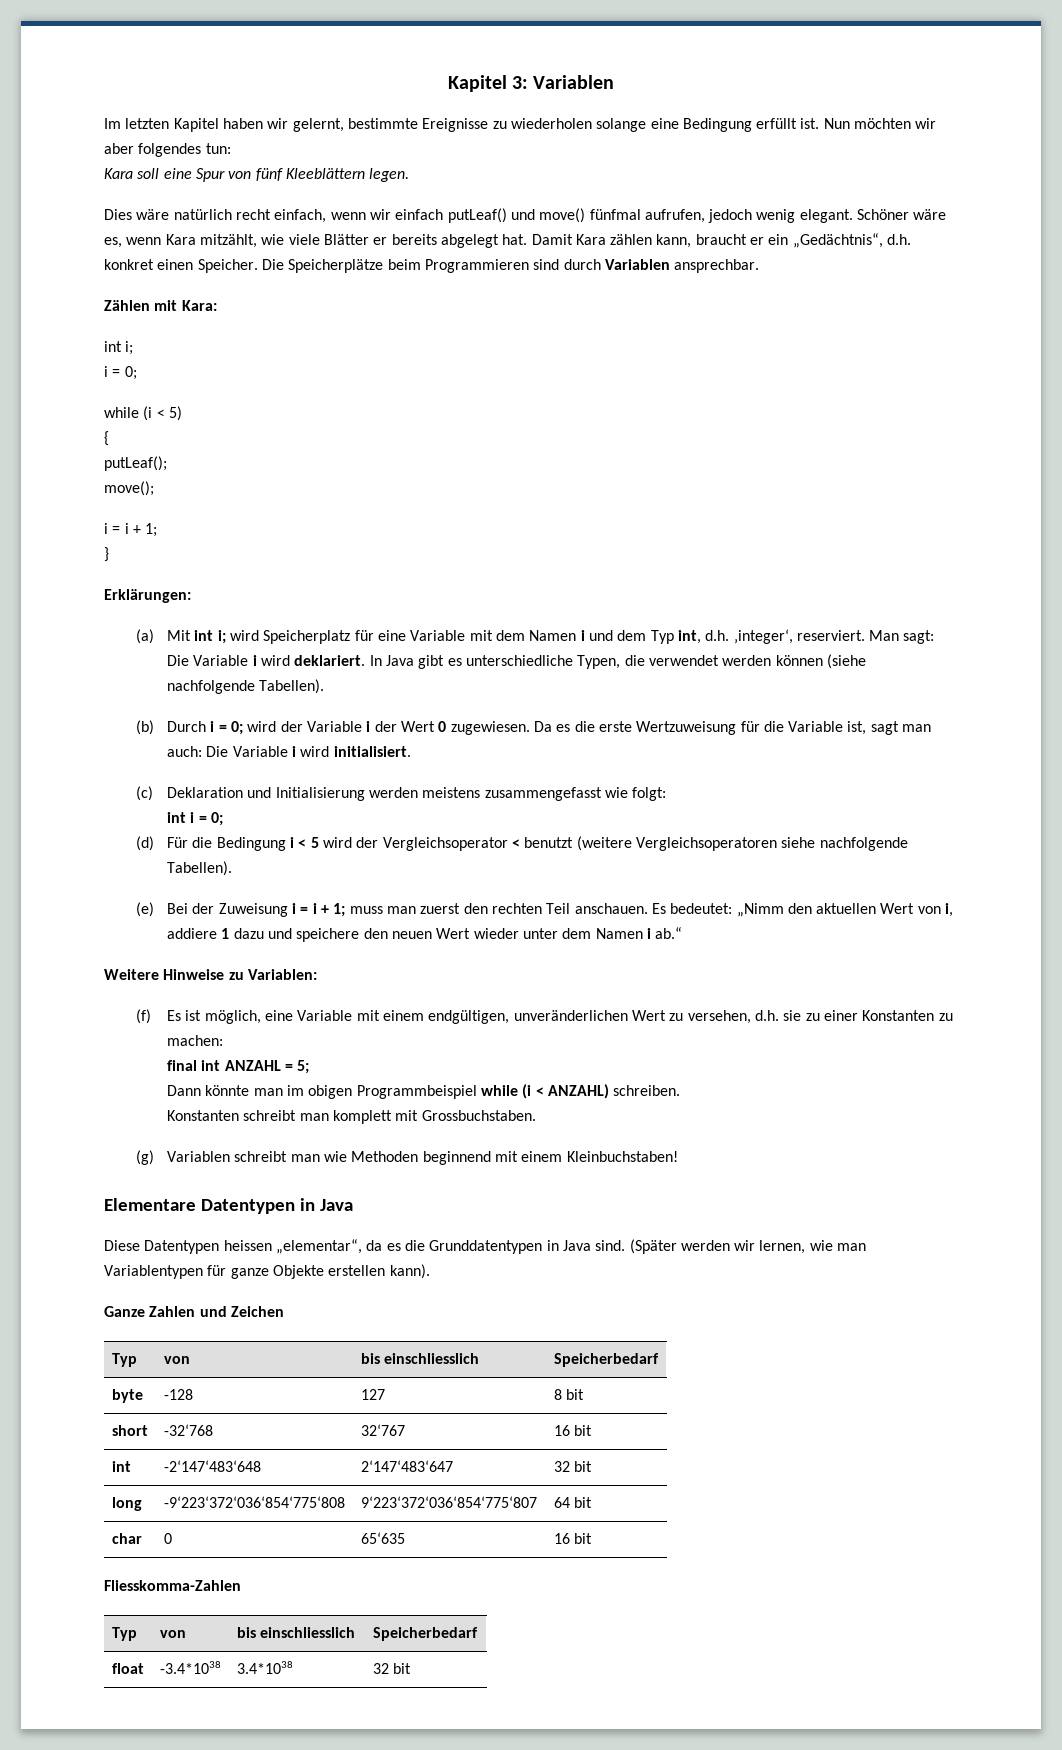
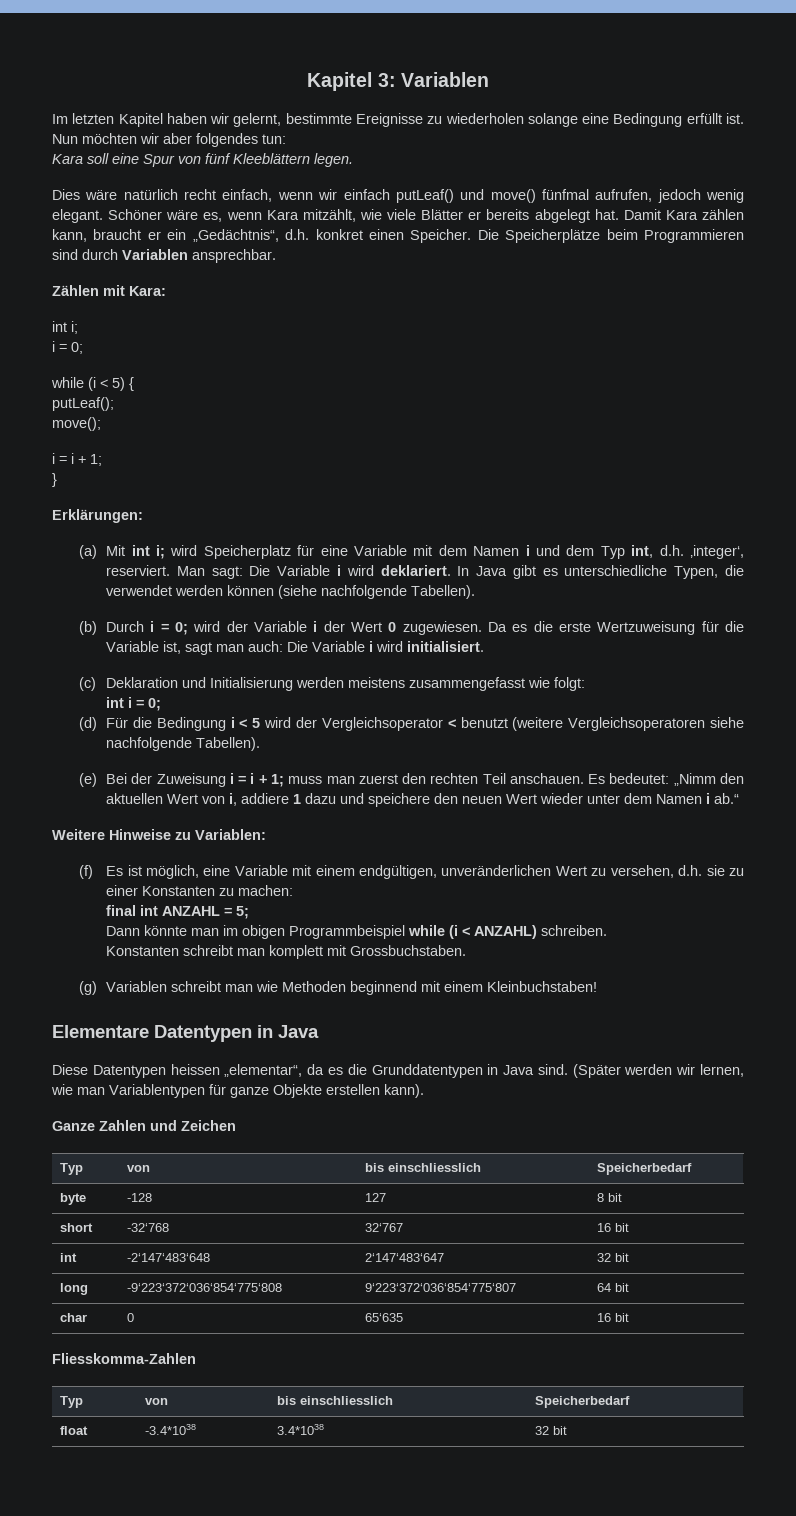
(182, 413) // -> (125, 384) none

